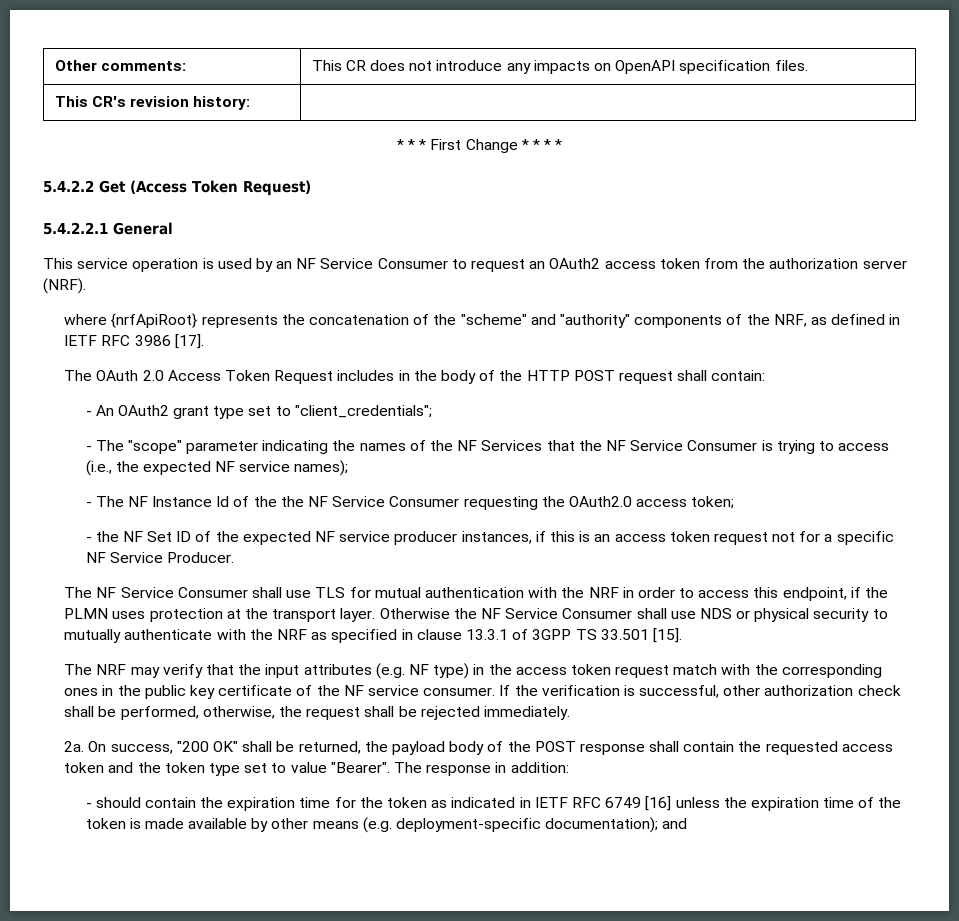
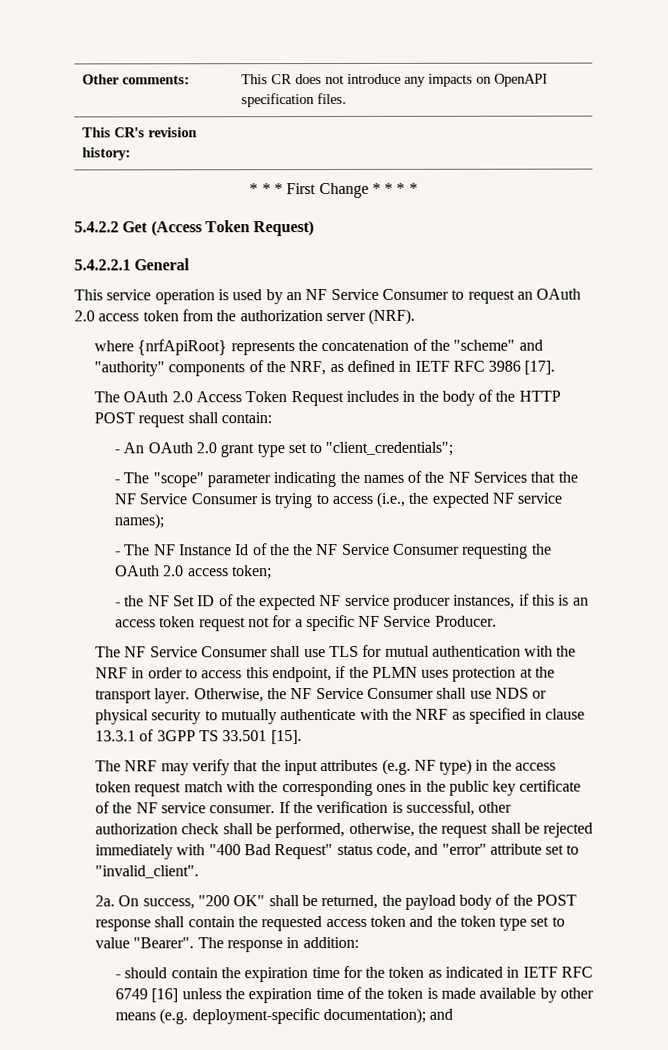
[549,258,601,269] OAuth2 -> [536,288,582,300] [74,310,95,322] OAuth 2.0
[117,405,169,416] OAuth2 -> [147,442,217,454] OAuth 2.0
[568,496,632,507] OAuth2.0 -> [114,565,185,577] OAuth 2.0
[379,608,450,619] Otherwise -> [193,688,264,703] Otherwise,
[483,706,570,720] immediately. -> [94,843,580,860] [94,865,199,879] immediately with "400 Bad Request" status code, and "error" attribute set to "invalid_client".

